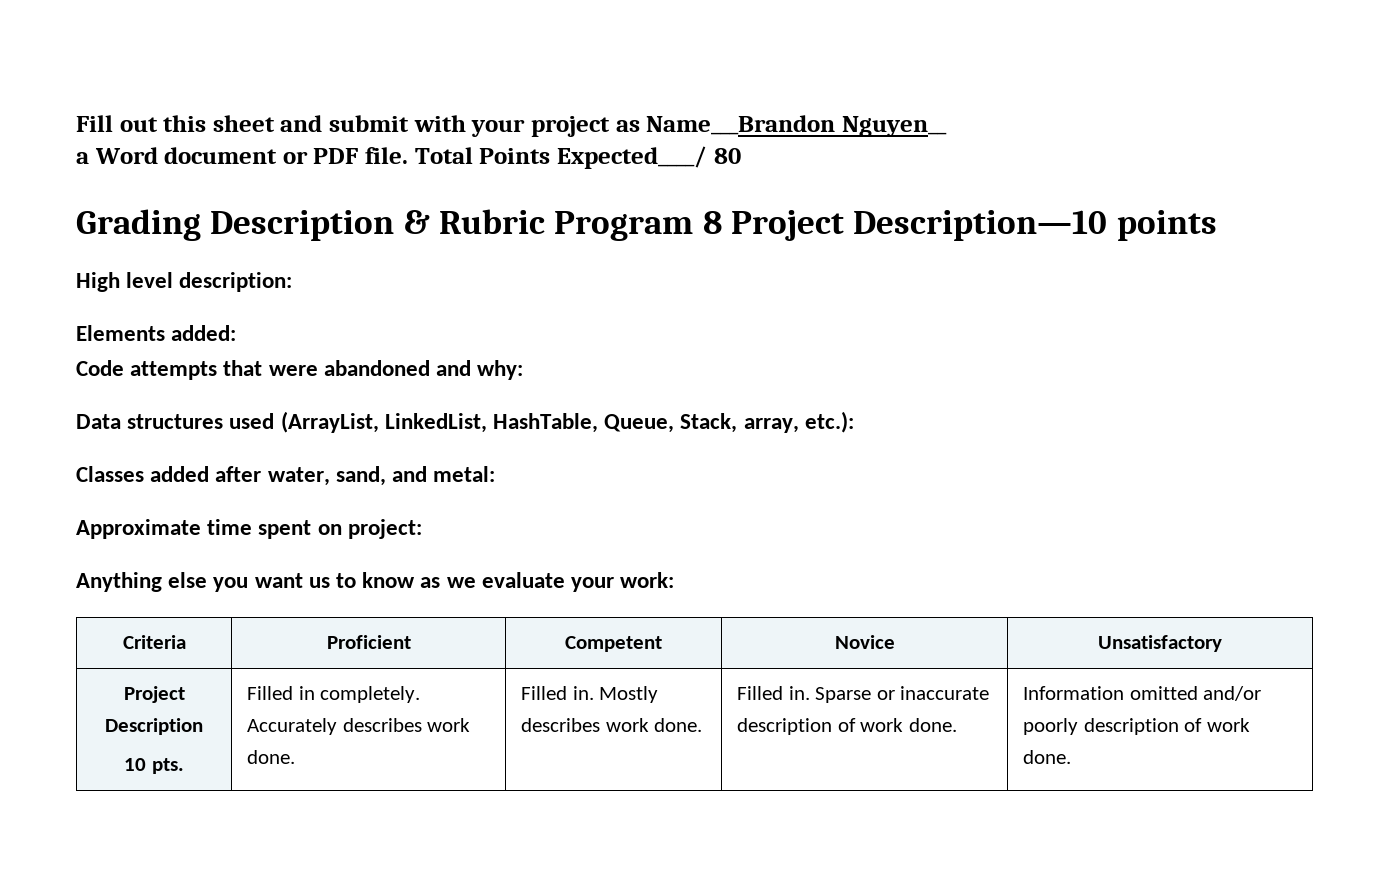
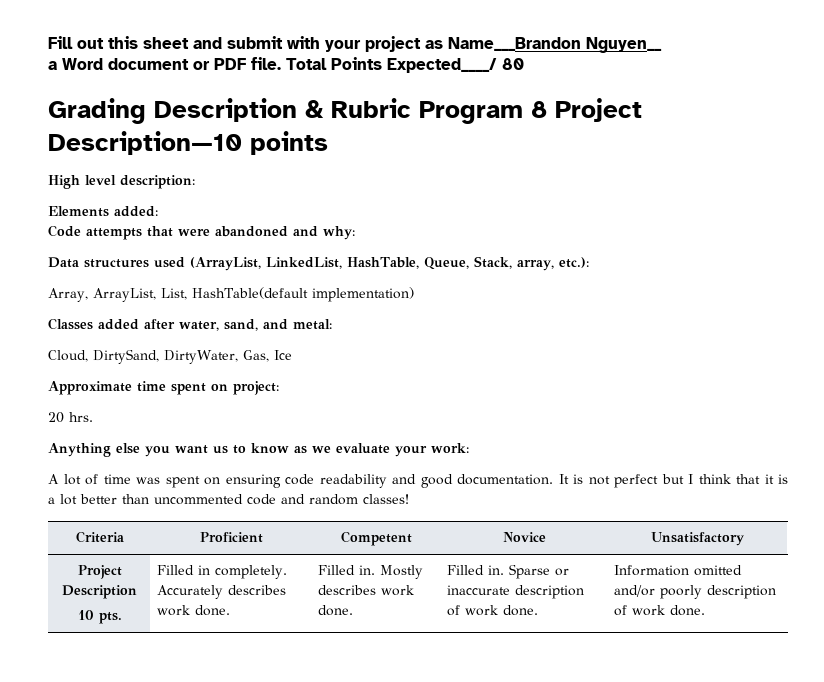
(854, 422) none -> [48,287,414,302] // Array, ArrayList, List, HashTable(default implementation)
(496, 474) none -> [48,349,292,364] // Cloud, DirtySand, DirtyWater, Gas, Ice
(422, 529) none -> [48,412,93,423] // 20 hrs.
(675, 580) none -> [48,474,788,488] [48,494,409,505] // A lot of time was spent on ensuring code readability and good documentation. It is not perfect but I think that it is a lot better than uncommented code and random classes!

